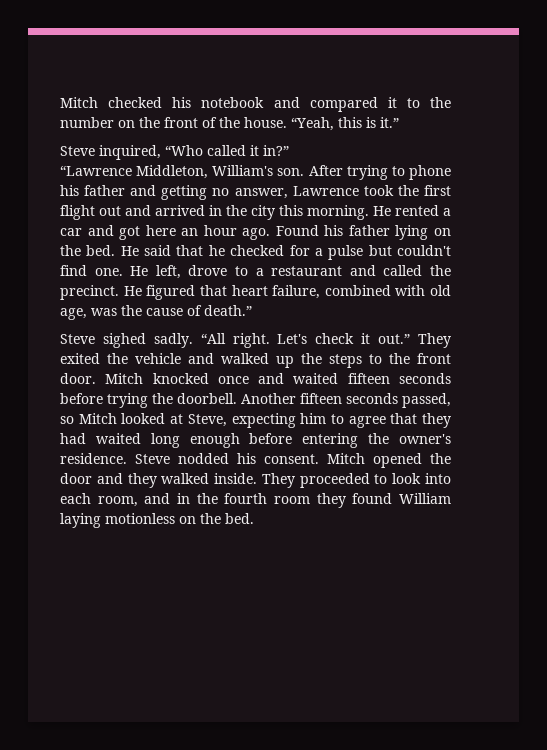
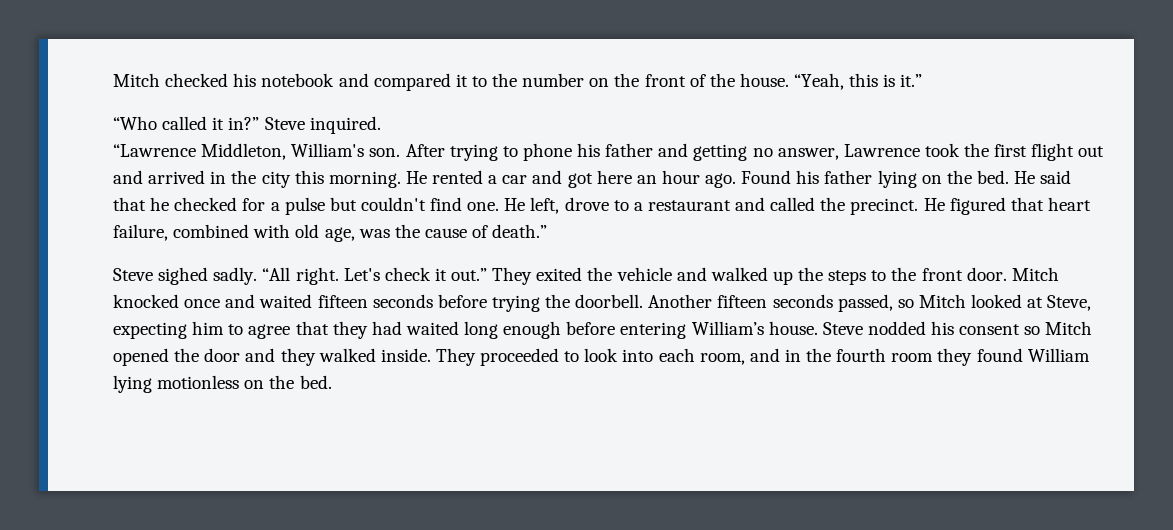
[60,145,161,160] Steve inquired, -> (923, 80) none
(289, 150) none -> [264,116,381,134] Steve inquired.
[368,433,451,444] [60,453,127,464] the owner's residence. -> [691,321,818,335] William’s house.
[264,454,319,464] consent. -> [959,324,1041,335] consent so
[60,513,101,528] laying -> [113,375,152,393] lying

